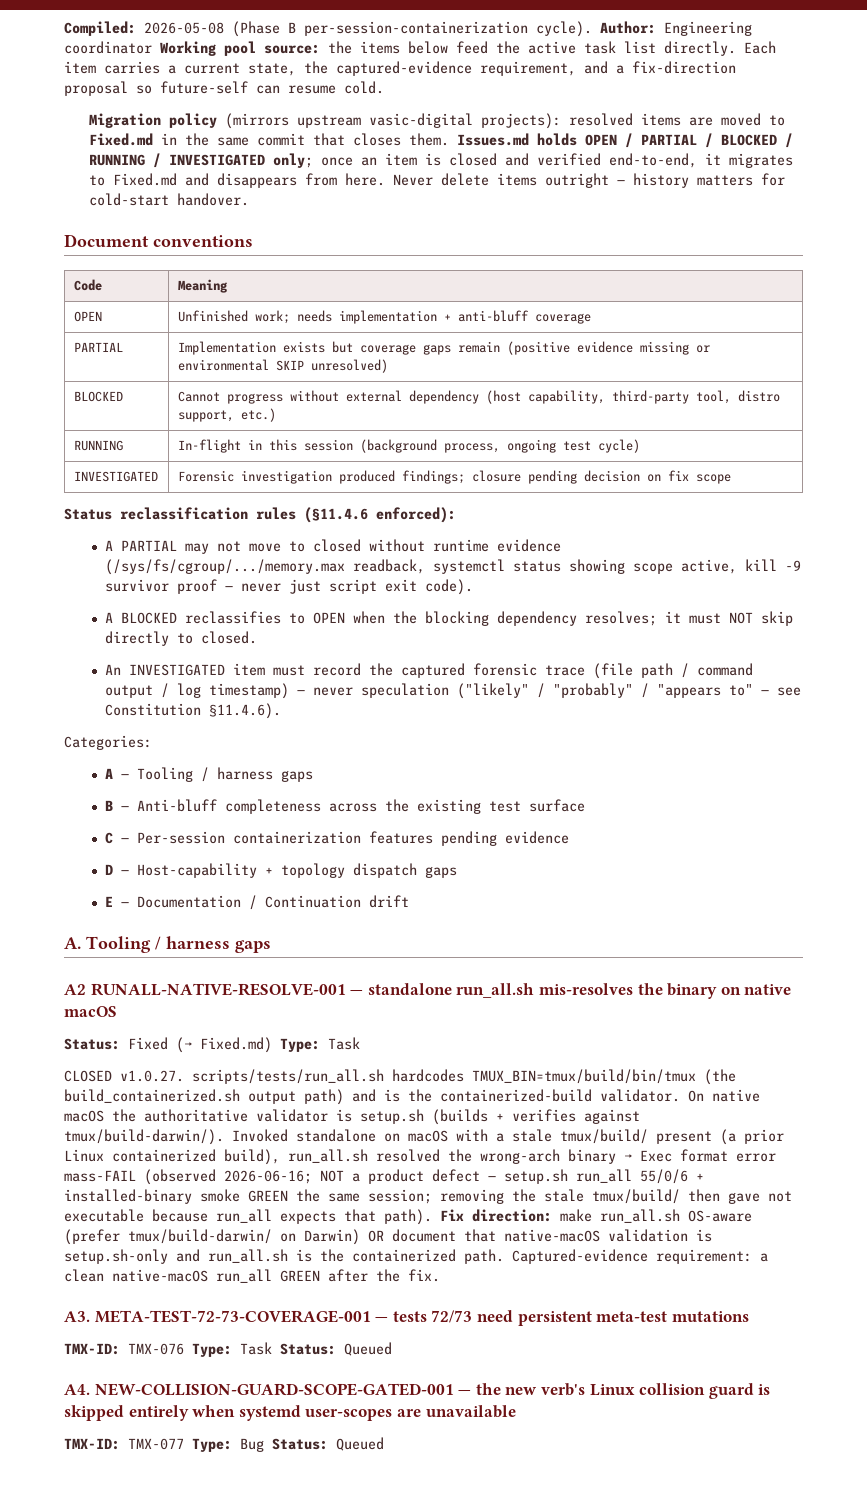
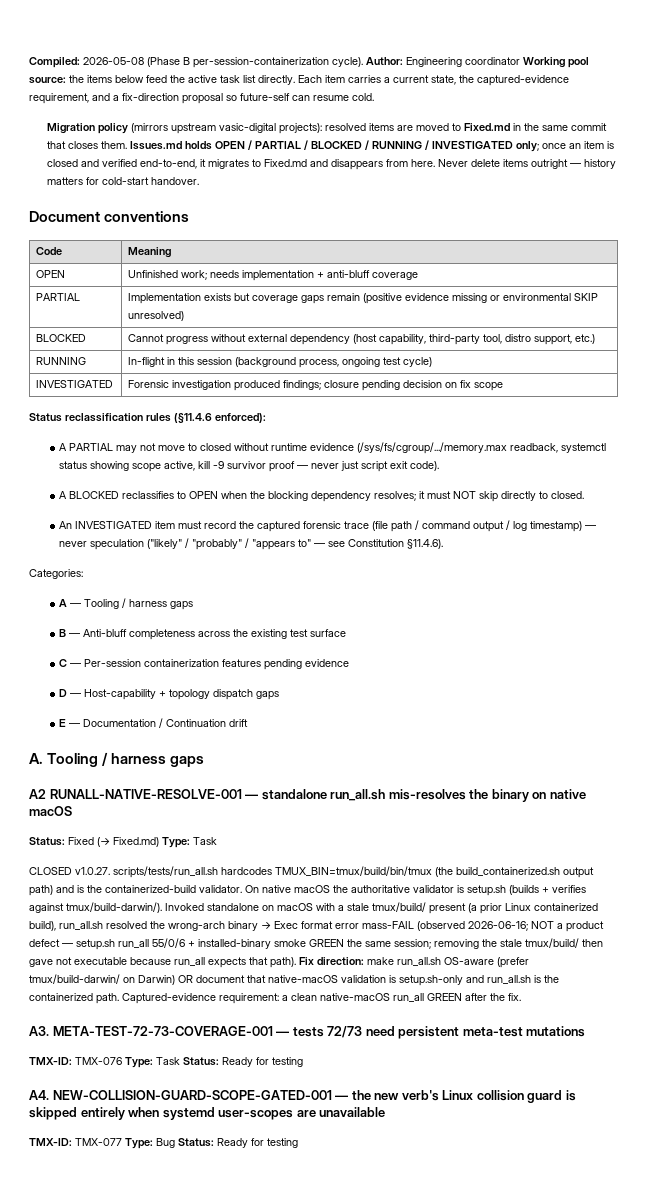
[344,1342,392,1356] Queued -> [222,1057,303,1067] Ready for testing
[336,1437,384,1451] Queued -> [217,1138,298,1148] Ready for testing

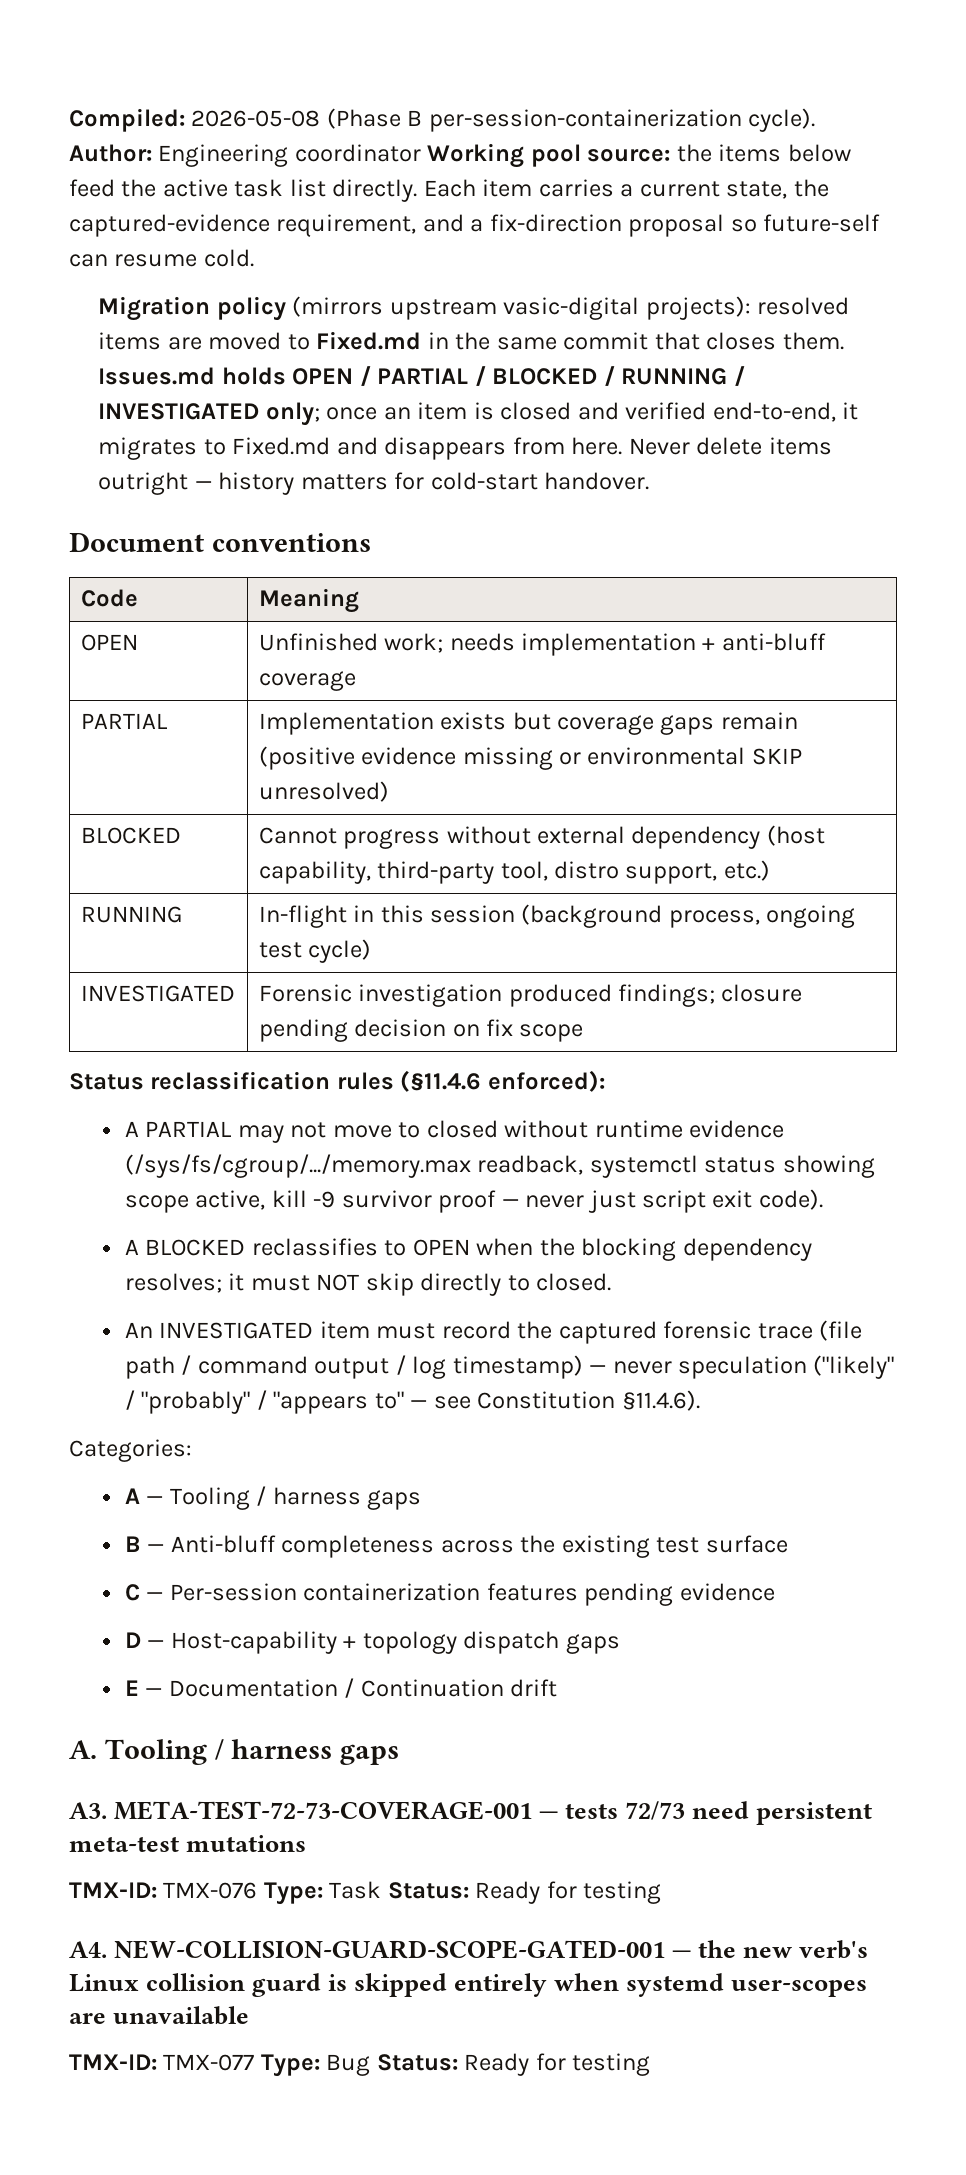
[29,789,586,802] [29,806,72,816] [29,837,217,848] [29,866,594,878] [29,885,586,896] [29,902,598,914] [29,921,604,932] [29,938,603,950] [29,957,529,968] [29,974,559,986] [29,993,521,1004] // A2 RUNALL-NATIVE-RESOLVE-001 — standalone run_all.sh mis-resolves the binary on native macOS // Status: Fixed (→ Fixed.md) Type: Task // CLOSED v1.0.27. scripts/tests/run_all.sh hardcodes TMUX_BIN=tmux/build/bin/tmux (the build_containerized.sh output path) and is the containerized-build validator. On native macOS the authoritative validator is setup.sh (builds + verifies against tmux/build-darwin/). Invoked standalone on macOS with a stale tmux/build/ present (a prior Linux containerized build), run_all.sh resolved the wrong-arch binary → Exec format error mass-FAIL (observed 2026-06-16; NOT a product defect — setup.sh run_all 55/0/6 + installed-binary smoke GREEN the same session; removing the stale tmux/build/ then gave not executable because run_all expects that path). Fix direction: make run_all.sh OS-aware (prefer tmux/build-darwin/ on Darwin) OR document that native-macOS validation is setup.sh-only and run_all.sh is the containerized path. Captured-evidence requirement: a clean native-macOS run_all GREEN after the fix. -> (400, 1754) none

